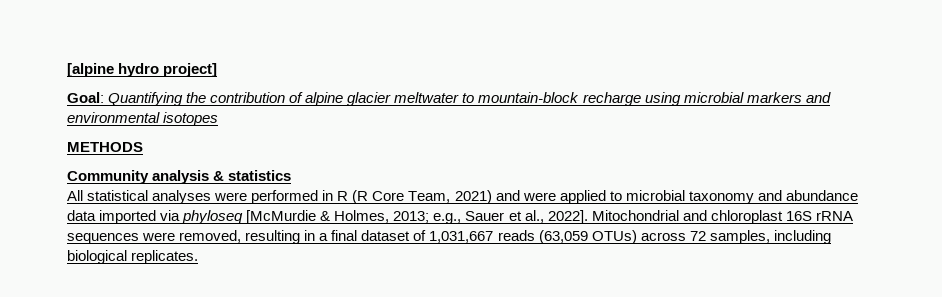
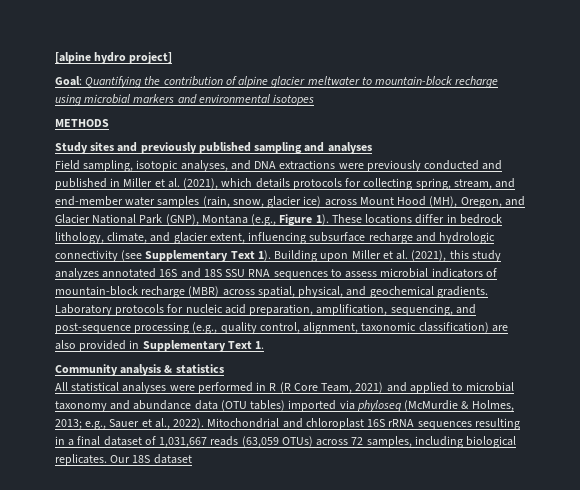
(143, 147) none -> [55,142,372,154] [55,160,503,172] [55,178,516,190] [55,196,525,208] [55,214,502,226] [55,232,496,244] [55,250,501,262] [55,268,497,280] [55,286,488,298] [55,304,476,316] [55,322,508,334] [55,340,265,352] // Study sites and previously published sampling and analyses // Field sampling, isotopic analyses, and DNA extractions were previously conducted and published in Miller et al. (2021), which details protocols for collecting spring, stream, and end-member water samples (rain, snow, glacier ice) across Mount Hood (MH), Oregon, and Glacier National Park (GNP), Montana (e.g., Figure 1). These locations differ in bedrock lithology, climate, and glacier extent, influencing subsurface recharge and hydrologic connectivity (see Supplementary Text 1). Building upon Miller et al. (2021), this study analyzes annotated 16S and 18S SSU RNA sequences to assess microbial indicators of mountain-block recharge (MBR) across spatial, physical, and geochemical gradients. Laboratory protocols for nucleic acid preparation, amplification, sequencing, and post-sequence processing (e.g., quality control, alignment, taxonomic classification) are also provided in Supplementary Text 1.
[522,192,556,201] were -> (407, 387) none
(96, 215) none -> [220,400,286,411] (OTU tables)
[246,210,317,224] [McMurdie -> [404,400,459,411] (McMurdie
[547,210,588,224] 2022]. -> [173,418,205,429] 2022).
[142,230,242,243] were removed, -> (472, 425) none
(199, 257) none -> [110,454,192,464] Our 18S dataset

